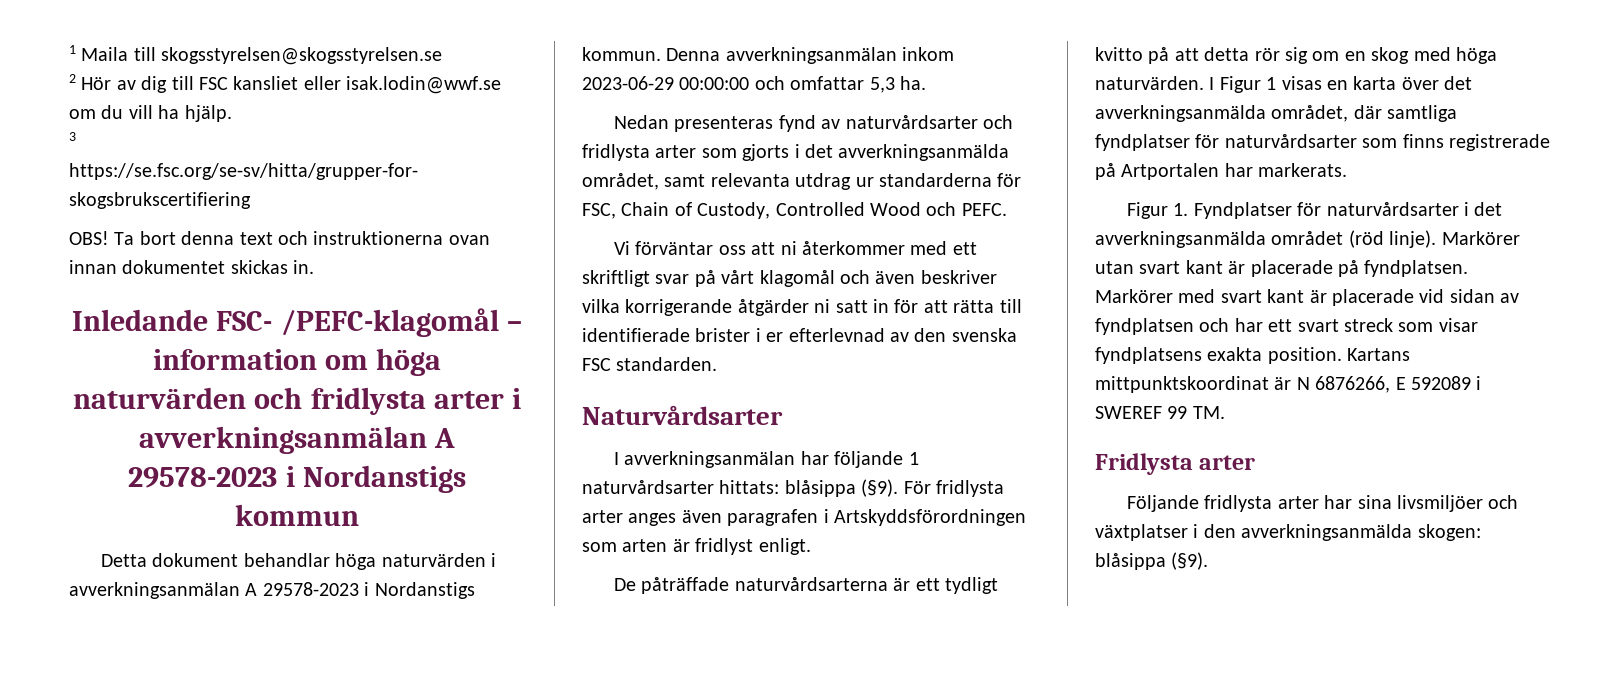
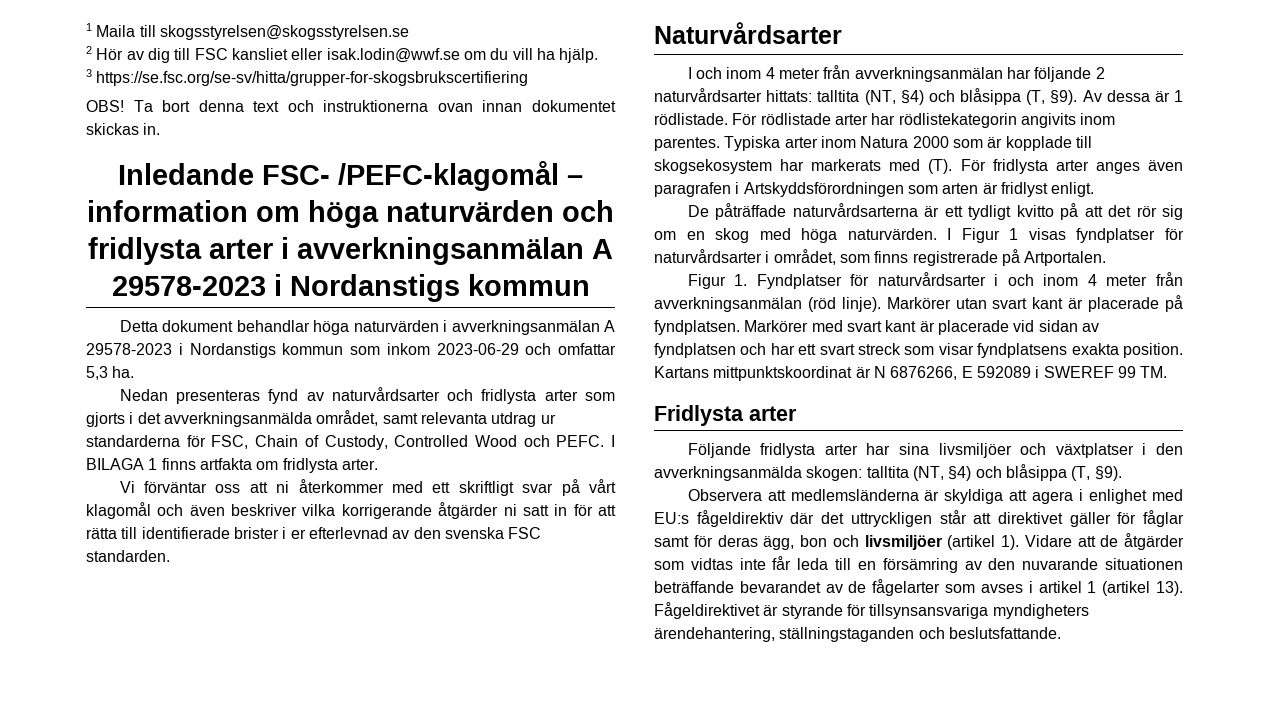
[582,47,897,64] kommun. Denna avverkningsanmälan -> [282,343,380,355] kommun som
[679,77,750,90] 00:00:00 -> (519, 349) none
(1007, 209) none -> [611,435,615,447] [86,458,378,473] I BILAGA 1 finns artfakta om fridlysta arter.
(620, 458) none -> [695,65,851,79] och inom 4 meter från
[908,452,919,465] 1 -> [1095,67,1105,79] 2
[784,479,899,497] blåsippa (§9). -> [817,88,1183,105] [654,113,1116,128] [654,136,1092,151] [654,159,953,174] talltita (NT, §4) och blåsippa (T, §9). Av dessa är 1 rödlistade. För rödlistade arter har rödlistekategorin angivits inom parentes. Typiska arter inom Natura 2000 som är kopplade till skogsekosystem har markerats med (T).
[1204,47,1250,61] detta -> [1108,205,1132,217] det
[1327,76,1473,90] [1095,105,1458,122] en karta över det avverkningsanmälda området, där samtliga -> (1066, 234) none
(1357, 141) none -> [765,249,836,265] i området,
[1121,163,1348,180] Artportalen har markerats. -> [1024,251,1107,266] Artportalen.
[1474,202,1503,216] [1095,231,1344,248] det avverkningsanmälda området -> [1007,272,1184,286] [654,297,802,312] och inom 4 meter från avverkningsanmälan
[1095,552,1209,570] blåsippa (§9). -> [866,464,1122,481] [687,489,1183,504] [654,510,1184,527] [654,533,1184,550] [654,556,1183,573] [654,579,1183,596] [654,602,1089,619] [654,627,1061,642] talltita (NT, §4) och blåsippa (T, §9). // Observera att medlemsländerna är skyldiga att agera i enlighet med EU:s fågeldirektiv där det uttryckligen står att direktivet gäller för fåglar samt för deras ägg, bon och livsmiljöer (artikel 1). Vidare att de åtgärder som vidtas inte får leda till en försämring av den nuvarande situationen beträffande bevarandet av de fågelarter som avses i artikel 1 (artikel 13). Fågeldirektivet är styrande för tillsynsansvariga myndigheters ärendehantering, ställningstaganden och beslutsfattande.

